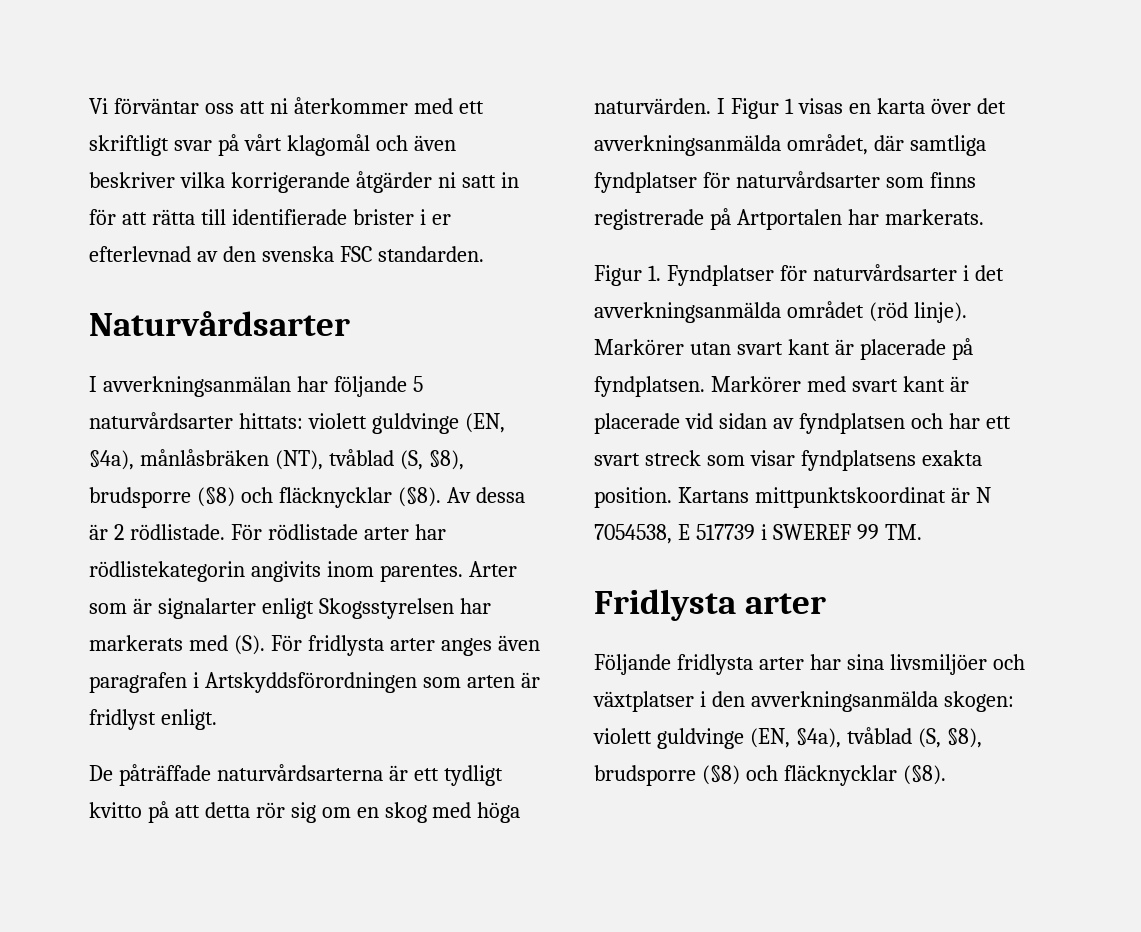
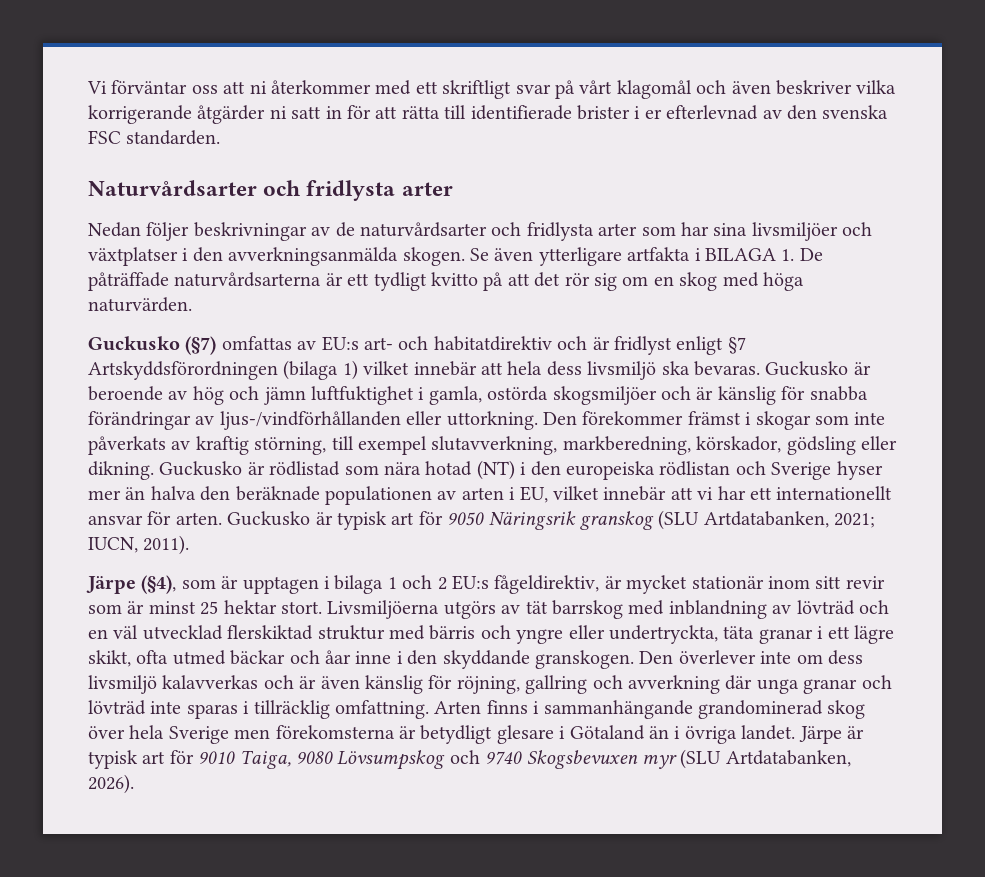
[89,376,423,397] [89,412,505,434] [89,449,464,470] [89,487,525,508] [89,524,446,540] [89,561,517,582] [89,598,491,619] [89,635,540,656] [89,672,540,693] [89,709,217,730] // I avverkningsanmälan har följande 5 naturvårdsarter hittats: violett guldvinge (EN, §4a), månlåsbräken (NT), tvåblad (S, §8), brudsporre (§8) och fläcknycklar (§8). Av dessa är 2 rödlistade. För rödlistade arter har rödlistekategorin angivits inom parentes. Arter som är signalarter enligt Skogsstyrelsen har markerats med (S). För fridlysta arter anges även paragrafen i Artskyddsförordningen som arten är fridlyst enligt. // -> [263,180,453,201] [88,222,873,241] [88,247,795,266] och fridlysta arter // Nedan följer beskrivningar av de naturvårdsarter och fridlysta arter som har sina livsmiljöer och växtplatser i den avverkningsanmälda skogen. Se även ytterligare artfakta i BILAGA 1.
[204,802,250,818] detta -> [534,272,561,287] det
[716,98,1006,119] [594,134,986,156] [594,171,976,193] [594,208,984,230] [594,264,1004,286] [594,301,967,323] [594,338,973,360] [594,376,969,397] [594,413,1011,434] [594,450,982,471] [594,487,991,508] [594,524,922,544] [594,589,827,621] [594,654,1025,675] [593,691,1014,712] [593,727,982,749] [594,765,946,786] I Figur 1 visas en karta över det avverkningsanmälda området, där samtliga fyndplatser för naturvårdsarter som finns registrerade på Artportalen har markerats. // Figur 1. Fyndplatser för naturvårdsarter i det avverkningsanmälda området (röd linje). Markörer utan svart kant är placerade på fyndplatsen. Markörer med svart kant är placerade vid sidan av fyndplatsen och har ett svart streck som visar fyndplatsens exakta position. Kartans mittpunktskoordinat är N 7054538, E 517739 i SWEREF 99 TM. // Fridlysta arter // Följande fridlysta arter har sina livsmiljöer och växtplatser i den avverkningsanmälda skogen: violett guldvinge (EN, §4a), tvåblad (S, §8), brudsporre (§8) och fläcknycklar (§8). -> [88,336,746,355] [88,360,871,380] [88,386,868,405] [88,411,886,430] [88,436,897,455] [88,460,883,480] [88,486,893,505] [88,510,876,530] [88,535,190,555] [86,575,885,594] [88,600,889,619] [88,625,894,644] [88,650,863,669] [88,675,892,694] [88,700,866,719] [88,725,864,744] [88,749,851,770] [88,774,134,794] // Guckusko (§7) omfattas av EU:s art- och habitatdirektiv och är fridlyst enligt §7 Artskyddsförordningen (bilaga 1) vilket innebär att hela dess livsmiljö ska bevaras. Guckusko är beroende av hög och jämn luftfuktighet i gamla, ostörda skogsmiljöer och är känslig för snabba förändringar av ljus-/vindförhållanden eller uttorkning. Den förekommer främst i skogar som inte påverkats av kraftig störning, till exempel slutavverkning, markberedning, körskador, gödsling eller dikning. Guckusko är rödlistad som nära hotad (NT) i den europeiska rödlistan och Sverige hyser mer än halva den beräknade populationen av arten i EU, vilket innebär att vi har ett internationellt ansvar för arten. Guckusko är typisk art för 9050 Näringsrik granskog (SLU Artdatabanken, 2021; IUCN, 2011). // Järpe (§4), som är upptagen i bilaga 1 och 2 EU:s fågeldirektiv, är mycket stationär inom sitt revir som är minst 25 hektar stort. Livsmiljöerna utgörs av tät barrskog med inblandning av lövträd och en väl utvecklad flerskiktad struktur med bärris och yngre eller undertryckta, täta granar i ett lägre skikt, ofta utmed bäckar och åar inne i den skyddande granskogen. Den överlever inte om dess livsmiljö kalavverkas och är även känslig för röjning, gallring och avverkning där unga granar och lövträd inte sparas i tillräcklig omfattning. Arten finns i sammanhängande grandominerad skog över hela Sverige men förekomsterna är betydligt glesare i Götaland än i övriga landet. Järpe är typisk art för 9010 Taiga, 9080 Lövsumpskog och 9740 Skogsbevuxen myr (SLU Artdatabanken, 2026).

